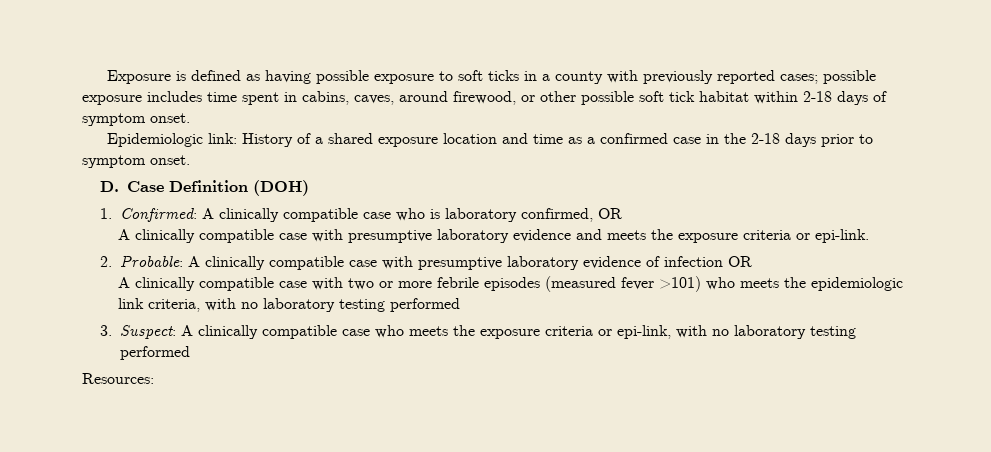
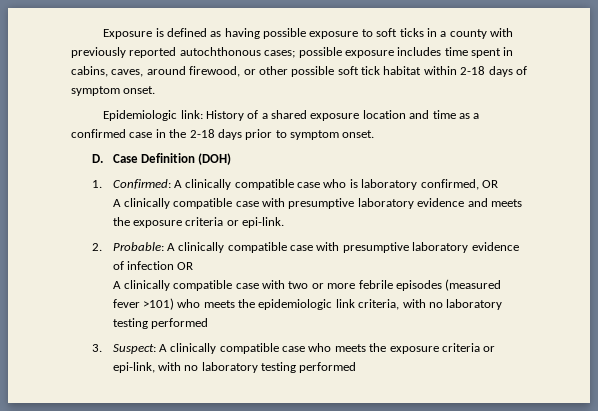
(775, 77) none -> [179,47,261,56] autochthonous
[82,373,154,384] // Resources: -> (357, 367) none

